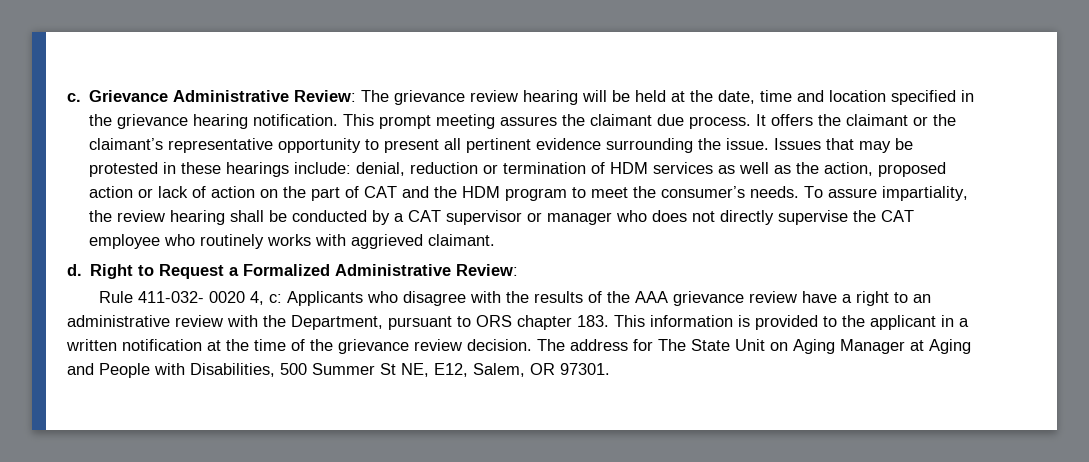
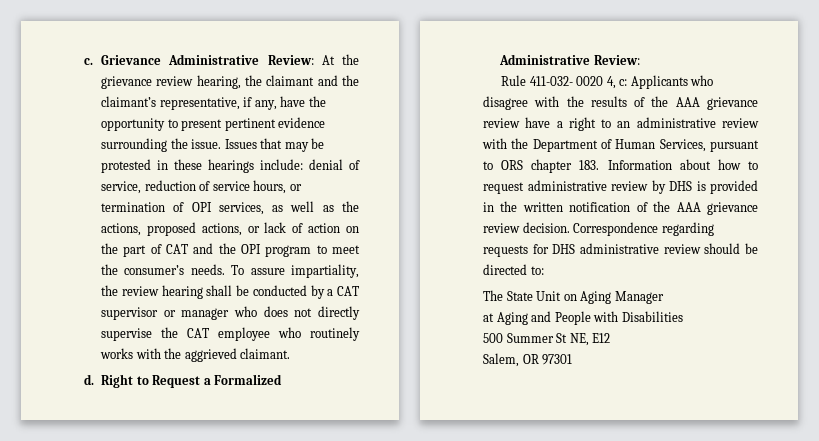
[361,90,975,105] [89,114,957,129] [89,138,274,153] The grievance review hearing will be held at the date, time and location specified in the grievance hearing notification. This prompt meeting assures the claimant due process. It offers the claimant or the claimant’s representative -> [321,54,359,65] [100,75,359,89] [100,96,326,110] At the grievance review hearing, the claimant and the claimant’s representative, if any, have the
[444,138,462,150] all -> (223, 125) none
[356,162,479,176] denial, reduction -> [308,159,361,170] [100,180,287,194] denial of service, reduction of service hours,
[610,162,714,174] HDM services -> [191,202,264,215] OPI services,
[824,162,947,177] [89,186,134,198] action, proposed action -> [100,222,242,236] actions, proposed actions,
[462,186,501,198] HDM -> [240,244,261,254] OPI
(347, 240) none -> [164,348,182,359] the
[291,315,383,330] Department, -> [532,139,706,152] Department of Human Services,
[614,315,969,330] [66,339,333,351] This information is provided to the applicant in a written notification at the time of the -> [607,159,758,170] [483,180,758,194] [483,201,701,212] Information about how to request administrative review by DHS is provided in the written notification of the AAA
[537,339,653,351] The address for -> [573,222,714,236] [483,243,758,257] [483,264,544,275] Correspondence regarding requests for DHS administrative review should be directed to: //
(905, 346) none -> (664, 297) //
[190,363,275,377] Disabilities, -> [621,311,683,322] Disabilities //
[434,363,468,377] E12, -> [592,333,611,343] E12 //
[560,363,610,375] 97301. -> [542,354,573,365] 97301

